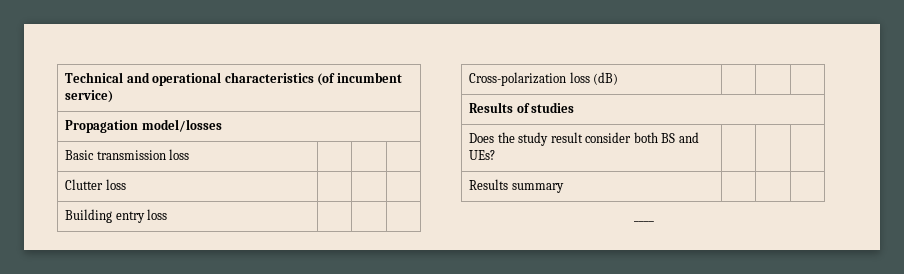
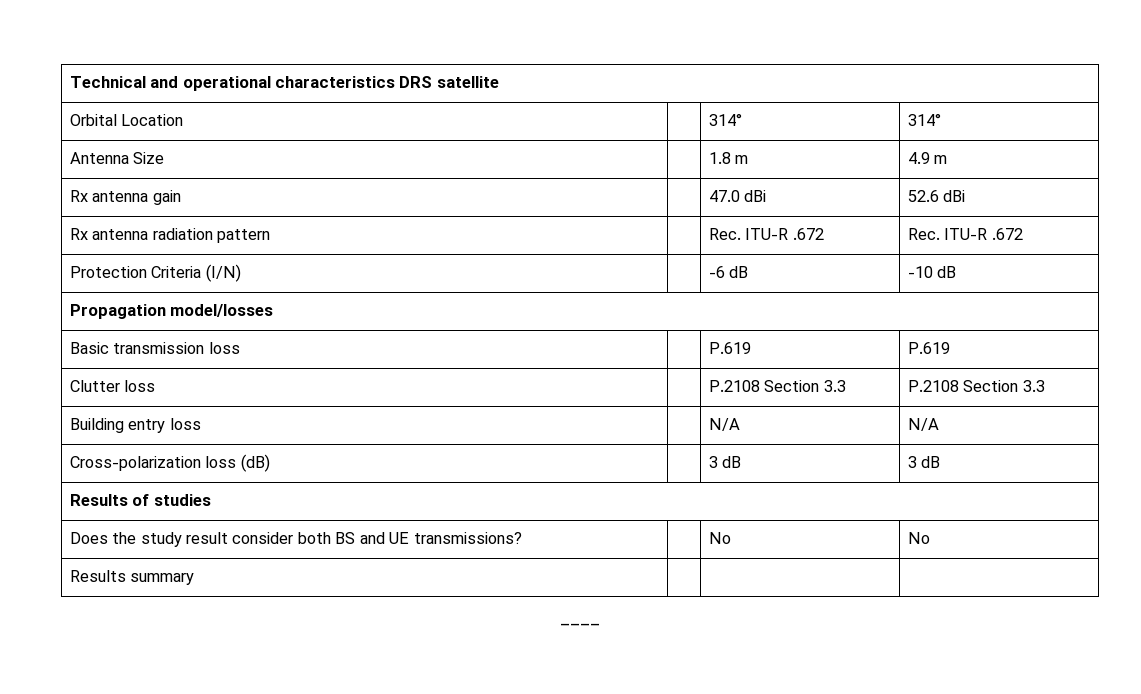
[317,72,402,86] [65,90,114,103] (of incumbent service) -> [399,76,499,88] [69,114,184,126] [708,113,742,126] [907,113,941,126] [69,152,165,164] [708,152,749,164] [907,152,948,164] [69,190,181,205] [708,190,767,202] [907,190,966,202] [69,228,271,243] [708,228,824,240] [907,228,1023,240] [69,264,241,282] [708,266,749,278] [907,266,957,278] DRS satellite // Orbital Location | | 314° | 314° // Antenna Size | | 1.8 m | 4.9 m // Rx antenna gain | | 47.0 dBi | 52.6 dBi // Rx antenna radiation pattern | | Rec. ITU-R .672 | Rec. ITU-R .672 // Protection Criteria (I/N) | | -6 dB | -10 dB
(190, 154) | -> [708,342,751,354] [907,342,950,354] P.619 | P.619
(126, 184) | -> [708,380,846,392] [907,380,1045,392] P.2108 Section 3.3 | P.2108 Section 3.3
(168, 214) | -> [708,418,740,431] [907,418,939,431] N/A | N/A
(619, 78) | -> [708,456,742,468] [907,456,941,468] 3 dB | 3 dB
[469,150,496,160] UEs? | | | -> [389,532,522,544] [708,532,731,544] [907,532,930,544] UE transmissions? | | No | No

